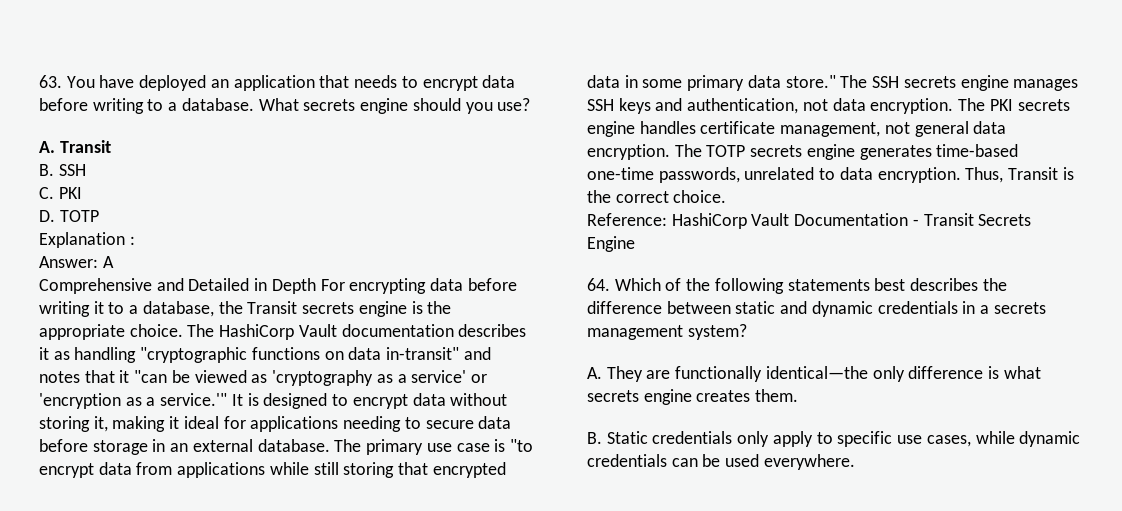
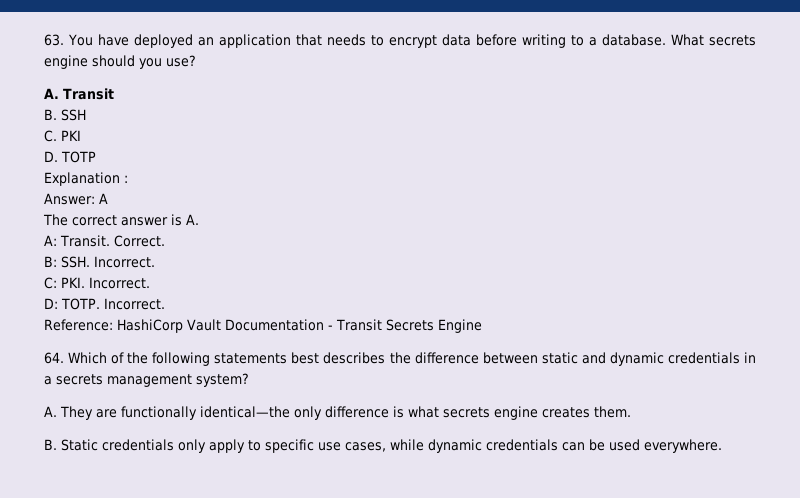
[39,278,517,294] [39,301,452,317] [39,324,527,340] [39,347,491,363] [39,370,487,386] [39,393,508,409] [39,416,512,432] [39,439,533,455] [39,462,506,478] [587,75,1079,91] [587,98,1070,114] [587,121,1007,137] [587,144,1019,160] [587,167,1074,183] [587,190,727,203] Comprehensive and Detailed in Depth For encrypting data before writing it to a database, the Transit secrets engine is the appropriate choice. The HashiCorp Vault documentation describes it as handling "cryptographic functions on data in-transit" and notes that it "can be viewed as 'cryptography as a service' or 'encryption as a service.'" It is designed to encrypt data without storing it, making it ideal for applications needing to secure data before storage in an external database. The primary use case is "to encrypt data from applications while still storing that encrypted data in some primary data store." The SSH secrets engine manages SSH keys and authentication, not data encryption. The PKI secrets engine handles certificate management, not general data encryption. The TOTP secrets engine generates time-based one-time passwords, unrelated to data encryption. Thus, Transit is the correct choice. -> [43,214,199,226] [44,235,165,247] [44,256,155,268] [44,277,150,289] [44,298,165,310] The correct answer is A. // A: Transit. Correct. // B: SSH. Incorrect. // C: PKI. Incorrect. // D: TOTP. Incorrect.

